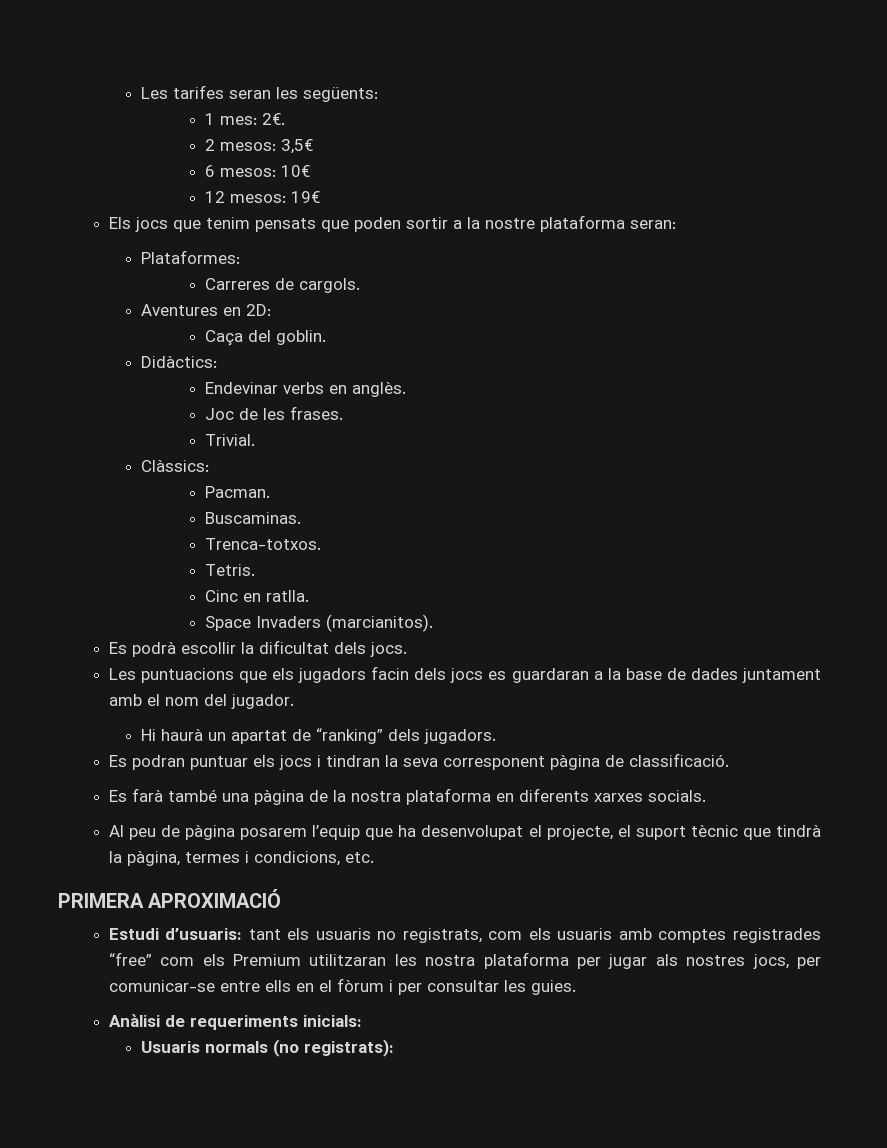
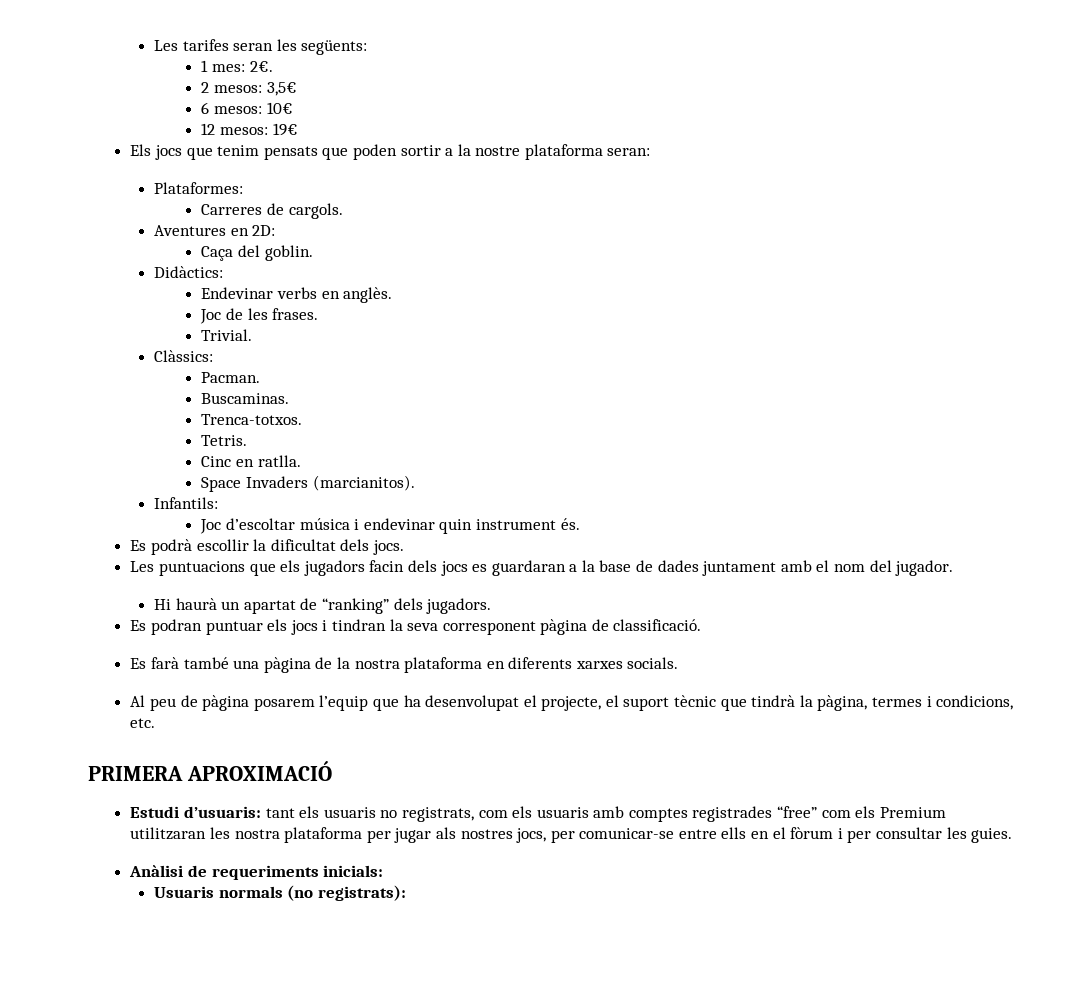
(434, 623) none -> [154,497,219,509] [200,518,580,534] // Infantils: // Joc d’escoltar música i endevinar quin instrument és.

